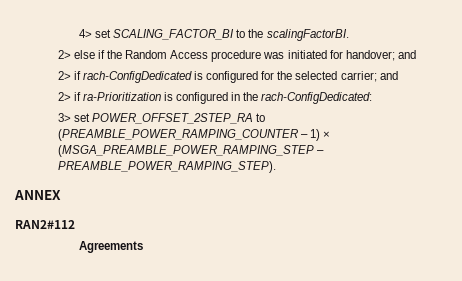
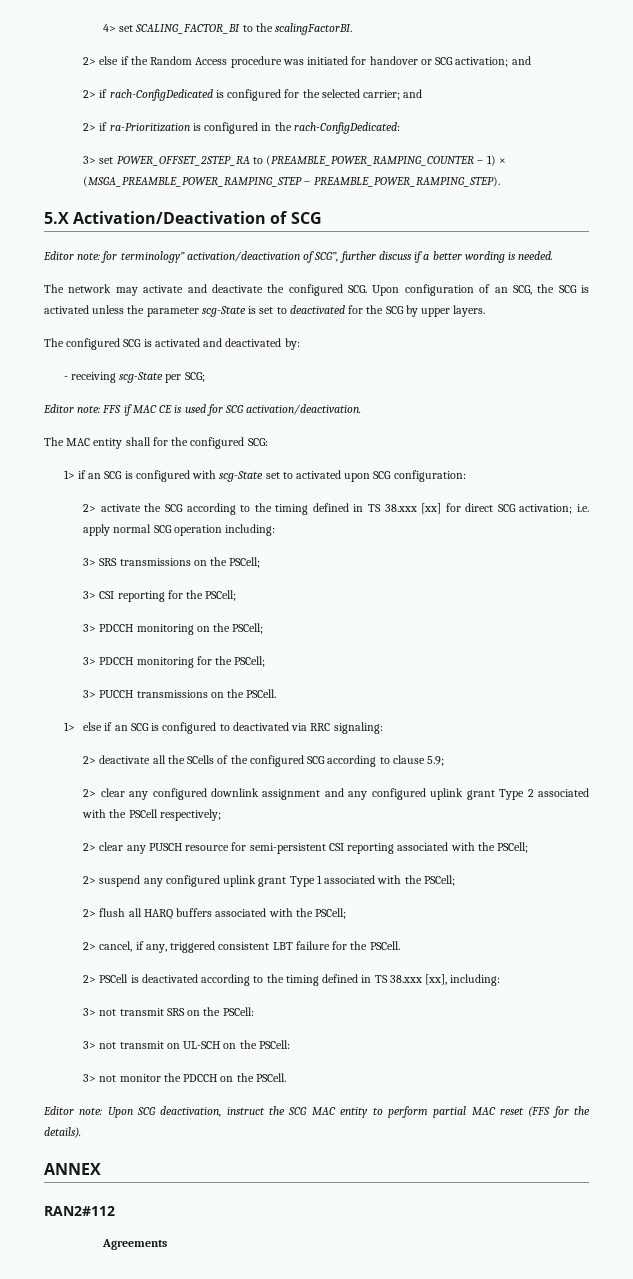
[345,50,395,61] handover; -> [369,56,509,67] handover or SCG activation;
(276, 167) none -> [44,211,322,224] [43,251,554,263] [44,284,589,296] [44,305,486,317] [44,338,300,350] [63,372,205,383] [43,404,362,416] [44,437,268,449] [63,470,466,482] [83,503,589,515] [83,524,276,536] [83,557,261,568] [83,590,237,602] [83,623,264,635] [83,656,266,668] [83,689,277,698] [63,722,383,734] [83,755,445,767] [83,788,589,800] [82,809,221,821] [83,842,529,854] [83,875,455,887] [83,908,347,920] [83,941,400,953] [83,974,501,986] [83,1007,254,1016] [83,1040,290,1049] [83,1073,286,1082] [43,1106,591,1118] [44,1127,81,1138] // 5.X Activation/Deactivation of SCG // Editor note: for terminology” activation/deactivation of SCG”, further discuss if a better wording is needed. // The network may activate and deactivate the configured SCG. Upon configuration of an SCG, the SCG is activated unless the parameter scg-State is set to deactivated for the SCG by upper layers. // The configured SCG is activated and deactivated by: // - receiving scg-State per SCG; // Editor note: FFS if MAC CE is used for SCG activation/deactivation. // The MAC entity shall for the configured SCG: // 1> if an SCG is configured with scg-State set to activated upon SCG configuration: // 2> activate the SCG according to the timing defined in TS 38.xxx [xx] for direct SCG activation; i.e. apply normal SCG operation including: // 3> SRS transmissions on the PSCell; // 3> CSI reporting for the PSCell; // 3> PDCCH monitoring on the PSCell; // 3> PDCCH monitoring for the PSCell; // 3> PUCCH transmissions on the PSCell. // 1> else if an SCG is configured to deactivated via RRC signaling: // 2> deactivate all the SCells of the configured SCG according to clause 5.9; // 2> clear any configured downlink assignment and any configured uplink grant Type 2 associated with the PSCell respectively; // 2> clear any PUSCH resource for semi-persistent CSI reporting associated with the PSCell; // 2> suspend any configured uplink grant Type 1 associated with the PSCell; // 2> flush all HARQ buffers associated with the PSCell; // 2> cancel, if any, triggered consistent LBT failure for the PSCell. // 2> PSCell is deactivated according to the timing defined in TS 38.xxx [xx], including: // 3> not transmit SRS on the PSCell: // 3> not transmit on UL-SCH on the PSCell: // 3> not monitor the PDCCH on the PSCell. // Editor note: Upon SCG deactivation, instruct the SCG MAC entity to perform partial MAC reset (FFS for the details).

